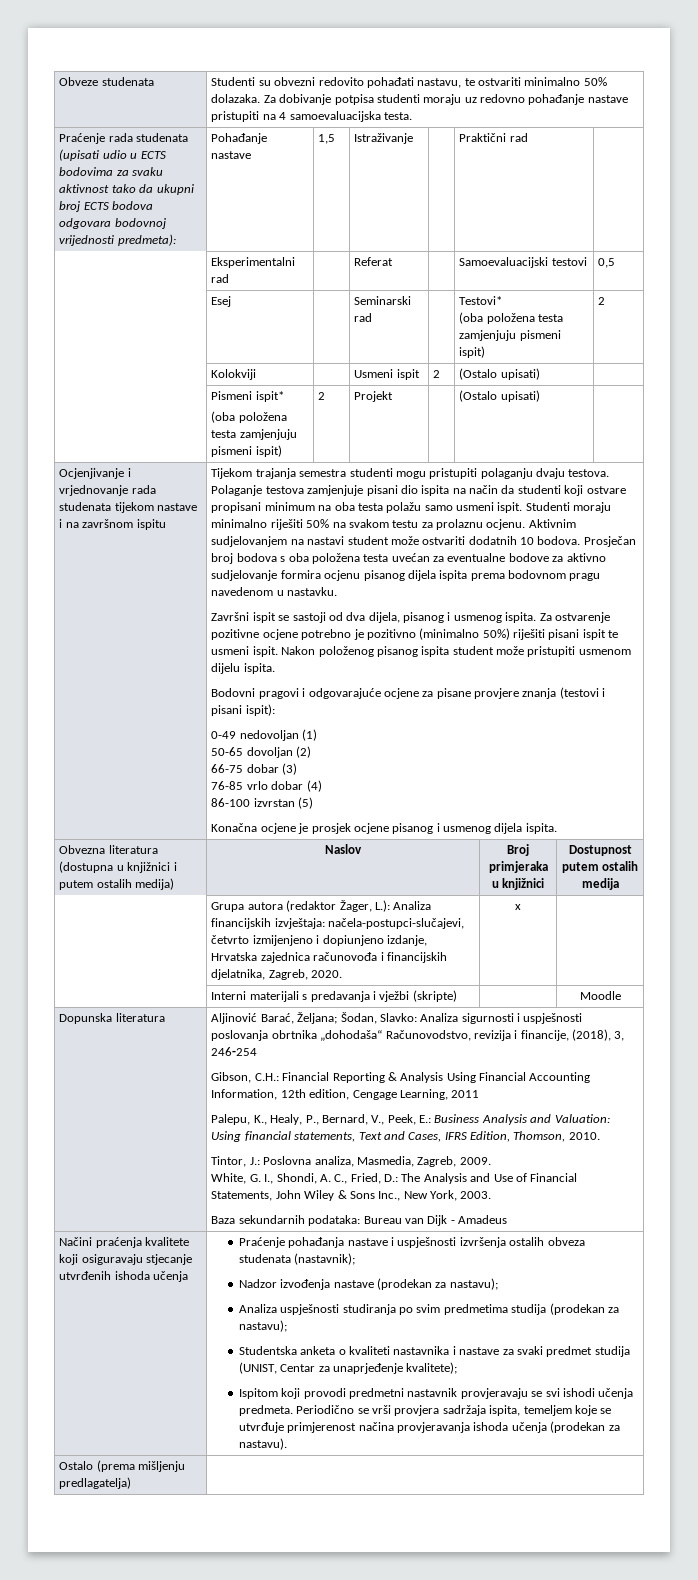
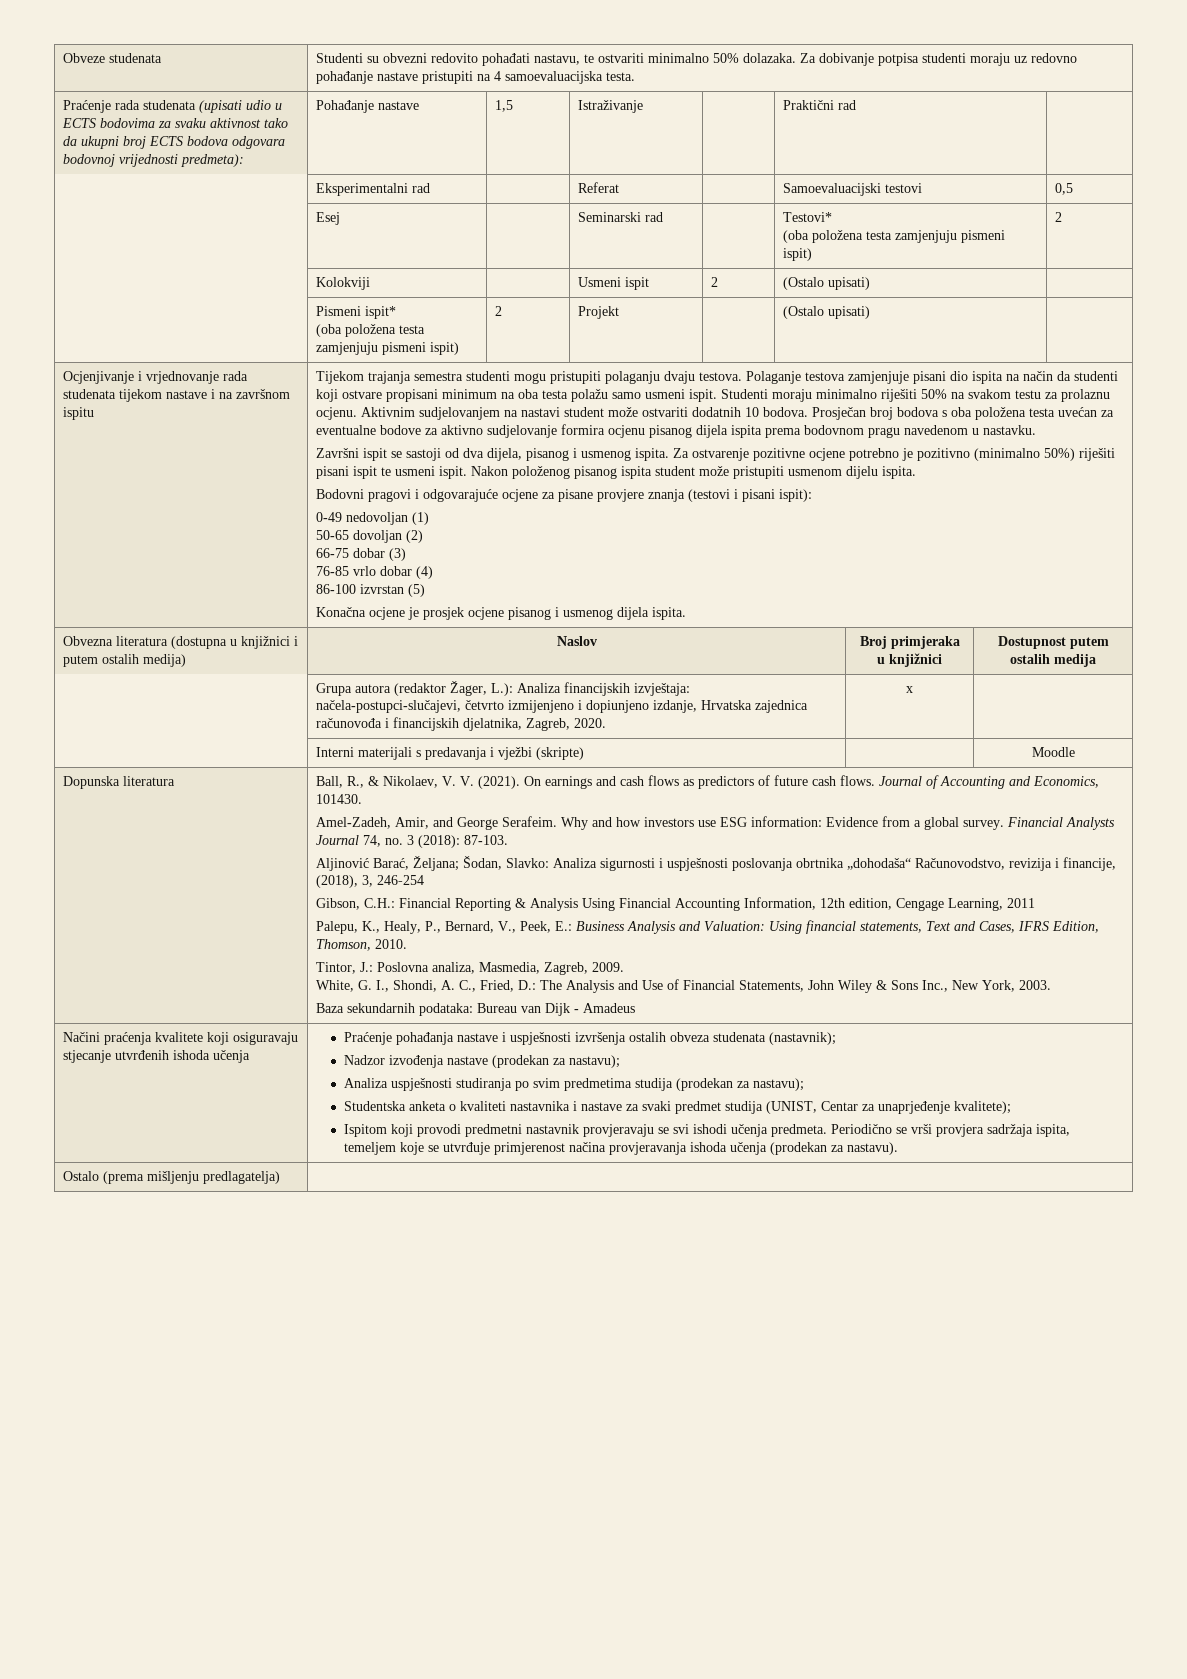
(165, 1017) none -> [316,775,1100,789] [316,794,363,804] [316,816,1116,830] [316,835,509,848] Ball, R., & Nikolaev, V. V. (2021). On earnings and cash flows as predictors of future cash flows. Journal of Accounting and Economics, 101430. // Amel-Zadeh, Amir, and George Serafeim. Why and how investors use ESG information: Evidence from a global survey. Financial Analysts Journal 74, no. 3 (2018): 87-103. //

